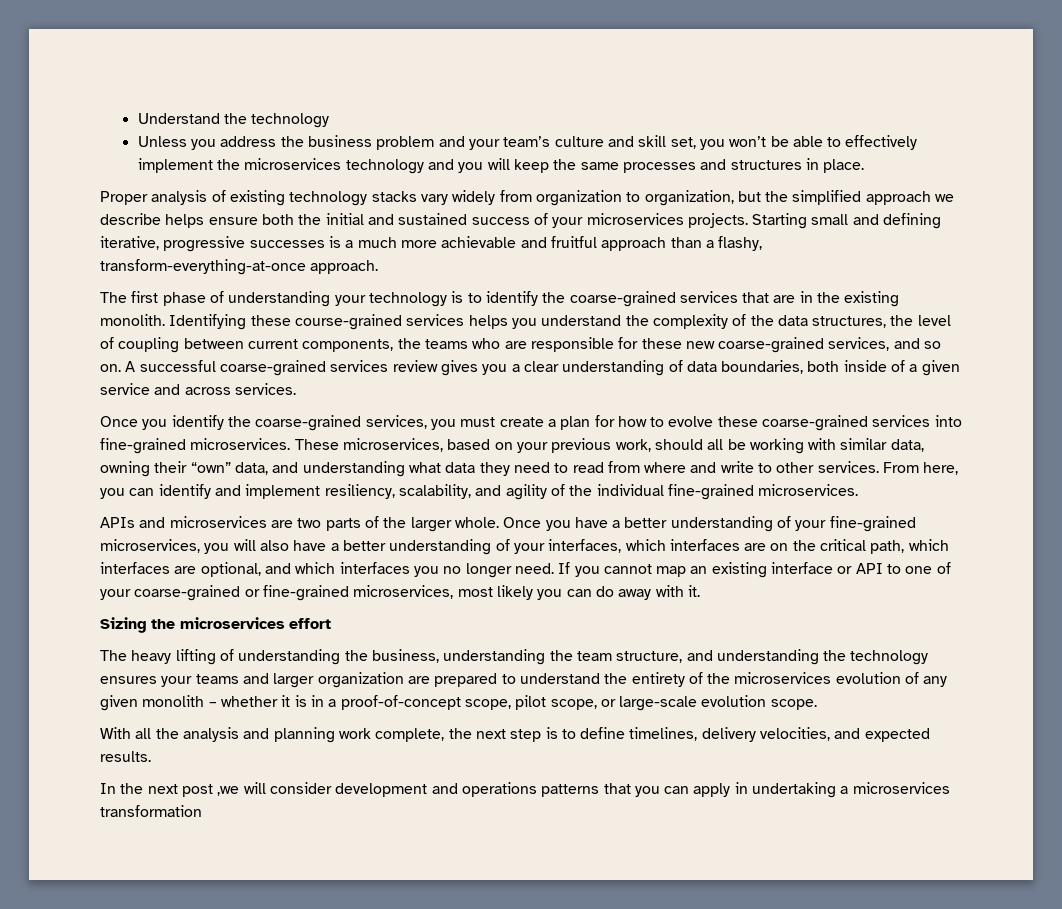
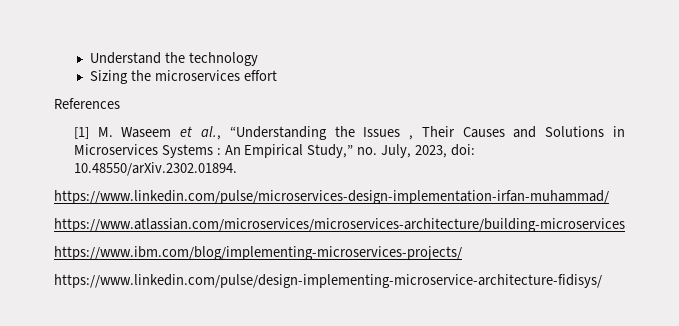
[137,135,918,150] [137,158,865,174] [100,190,955,206] [100,213,942,229] [100,236,763,252] [100,259,379,275] [100,291,900,307] [100,314,951,330] [100,337,942,353] [100,360,960,376] [100,383,296,395] [100,415,962,431] [100,438,924,454] [100,461,959,477] [100,484,859,500] [100,516,916,532] [100,539,949,555] [100,562,951,578] [100,585,700,601] [100,617,331,633] [100,649,929,665] [100,672,948,688] [100,695,817,711] [100,727,930,743] [100,751,151,762] [100,782,950,798] [100,805,202,817] Unless you address the business problem and your team’s culture and skill set, you won’t be able to effectively implement the microservices technology and you will keep the same processes and structures in place. // Proper analysis of existing technology stacks vary widely from organization to organization, but the simplified approach we describe helps ensure both the initial and sustained success of your microservices projects. Starting small and defining iterative, progressive successes is a much more achievable and fruitful approach than a flashy, transform-everything-at-once approach. // The first phase of understanding your technology is to identify the coarse-grained services that are in the existing monolith. Identifying these course-grained services helps you understand the complexity of the data structures, the level of coupling between current components, the teams who are responsible for these new coarse-grained services, and so on. A successful coarse-grained services review gives you a clear understanding of data boundaries, both inside of a given service and across services. // Once you identify the coarse-grained services, you must create a plan for how to evolve these coarse-grained services into fine-grained microservices. These microservices, based on your previous work, should all be working with similar data, owning their “own” data, and understanding what data they need to read from where and write to other services. From here, you can identify and implement resiliency, scalability, and agility of the individual fine-grained microservices. // APIs and microservices are two parts of the larger whole. Once you have a better understanding of your fine-grained microservices, you will also have a better understanding of your interfaces, which interfaces are on the critical path, which interfaces are optional, and which interfaces you no longer need. If you cannot map an existing interface or API to one of your coarse-grained or fine-grained microservices, most likely you can do away with it. // Sizing the microservices effort // The heavy lifting of understanding the business, understanding the team structure, and understanding the technology ensures your teams and larger organization are prepared to understand the entirety of the microservices evolution of any given monolith – whether it is in a proof-of-concept scope, pilot scope, or large-scale evolution scope. // With all the analysis and planning work complete, the next step is to define timelines, delivery velocities, and expected results. // In the next post ,we will consider development and operations patterns that you can apply in undertaking a microservices transformation -> [89,70,277,84] [54,98,120,109] [73,126,626,140] [73,144,476,158] [73,162,237,176] [54,190,609,204] [54,218,625,232] [54,246,462,260] [54,274,602,288] Sizing the microservices effort // References // [1] M. Waseem et al., “Understanding the Issues , Their Causes and Solutions in Microservices Systems : An Empirical Study,” no. July, 2023, doi: 10.48550/arXiv.2302.01894. // https://www.linkedin.com/pulse/microservices-design-implementation-irfan-muhammad/ // https://www.atlassian.com/microservices/microservices-architecture/building-microservices // https://www.ibm.com/blog/implementing-microservices-projects/ // https://www.linkedin.com/pulse/design-implementing-microservice-architecture-fidisys/

